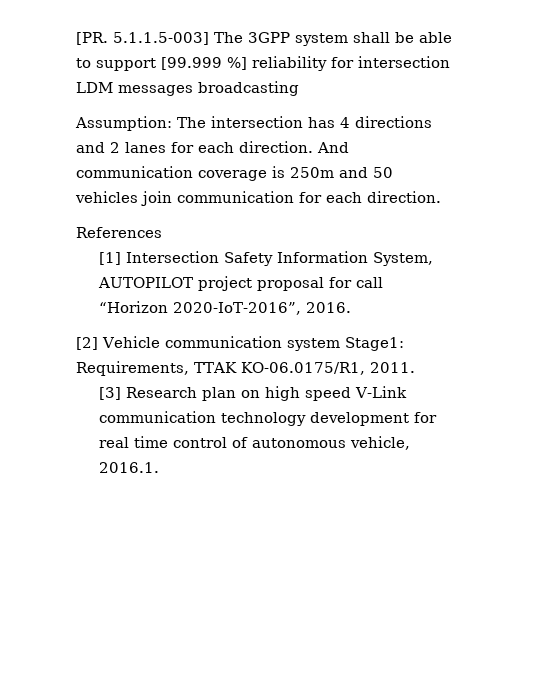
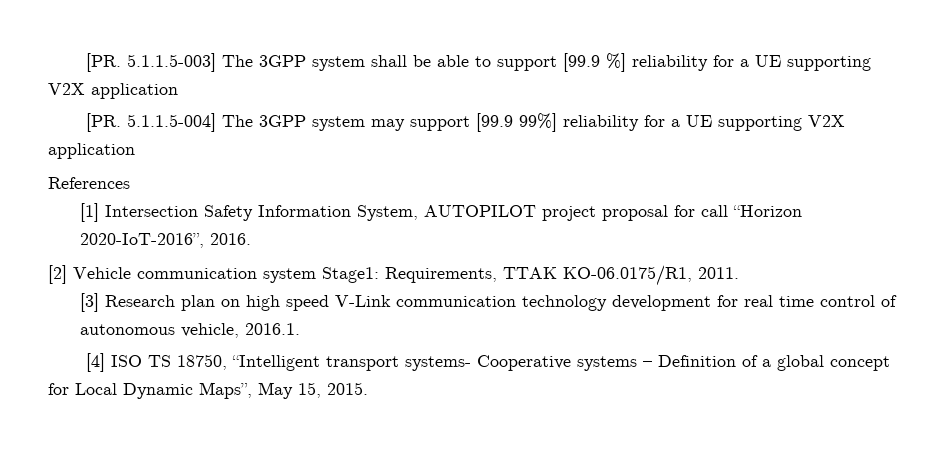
[161,57,222,70] [99.999 -> [563,53,601,72] [99.9
[358,56,450,68] [76,81,299,96] [75,116,432,131] [76,141,349,153] [76,166,393,181] [75,191,441,206] intersection LDM messages broadcasting // Assumption: The intersection has 4 directions and 2 lanes for each direction. And communication coverage is 250m and 50 vehicles join communication for each direction. -> [740,55,872,71] [48,83,178,99] [86,113,846,132] [48,143,135,159] a UE supporting V2X application // [PR. 5.1.1.5-004] The 3GPP system may support [99.9 99%] reliability for a UE supporting V2X application
(159, 467) none -> [86,353,891,372] [48,382,368,399] // [4] ISO TS 18750, “Intelligent transport systems- Cooperative systems – Definition of a global concept for Local Dynamic Maps”, May 15, 2015.

